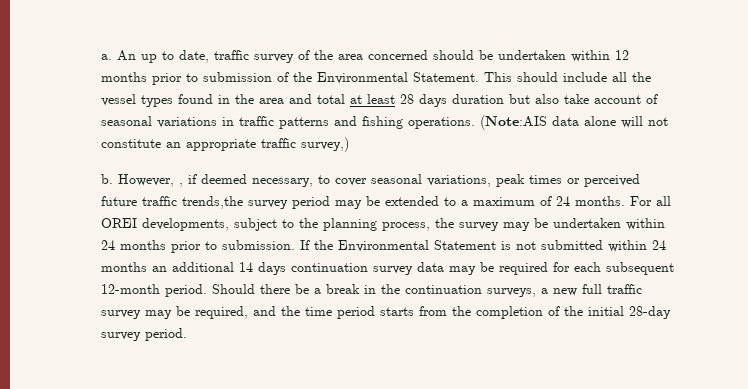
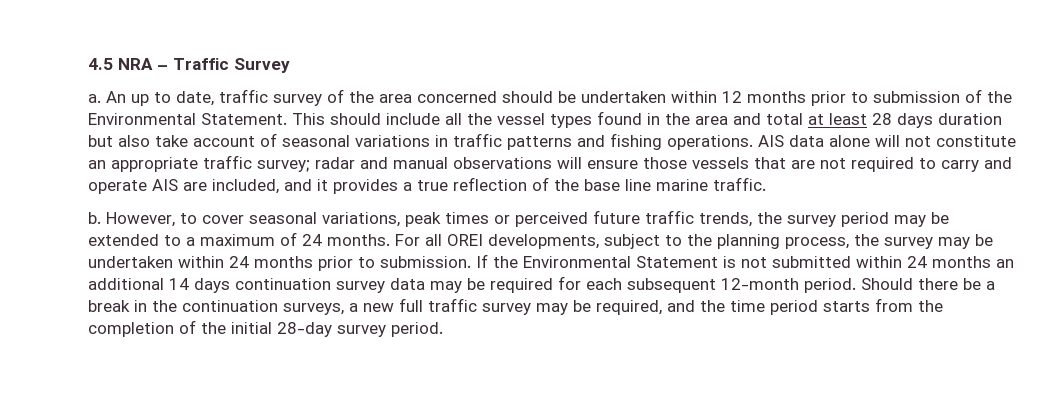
(100, 57) none -> [87,58,290,73] 4.5 NRA – Traffic Survey //
[479,115,547,130] (Note:AIS -> [757,135,784,147] AIS
[300,137,349,152] [100,174,313,187] survey,) // b. However, , if deemed necessary, -> [256,157,1012,172] [87,177,766,194] [87,212,175,227] survey; radar and manual observations will ensure those vessels that are not required to carry and operate AIS are included, and it provides a true reflection of the base line marine traffic. // b. However,
[181,196,243,209] trends,the -> [698,212,782,227] trends, the

